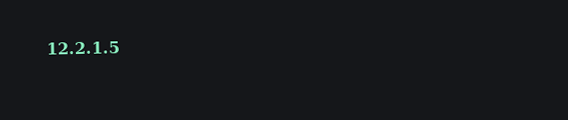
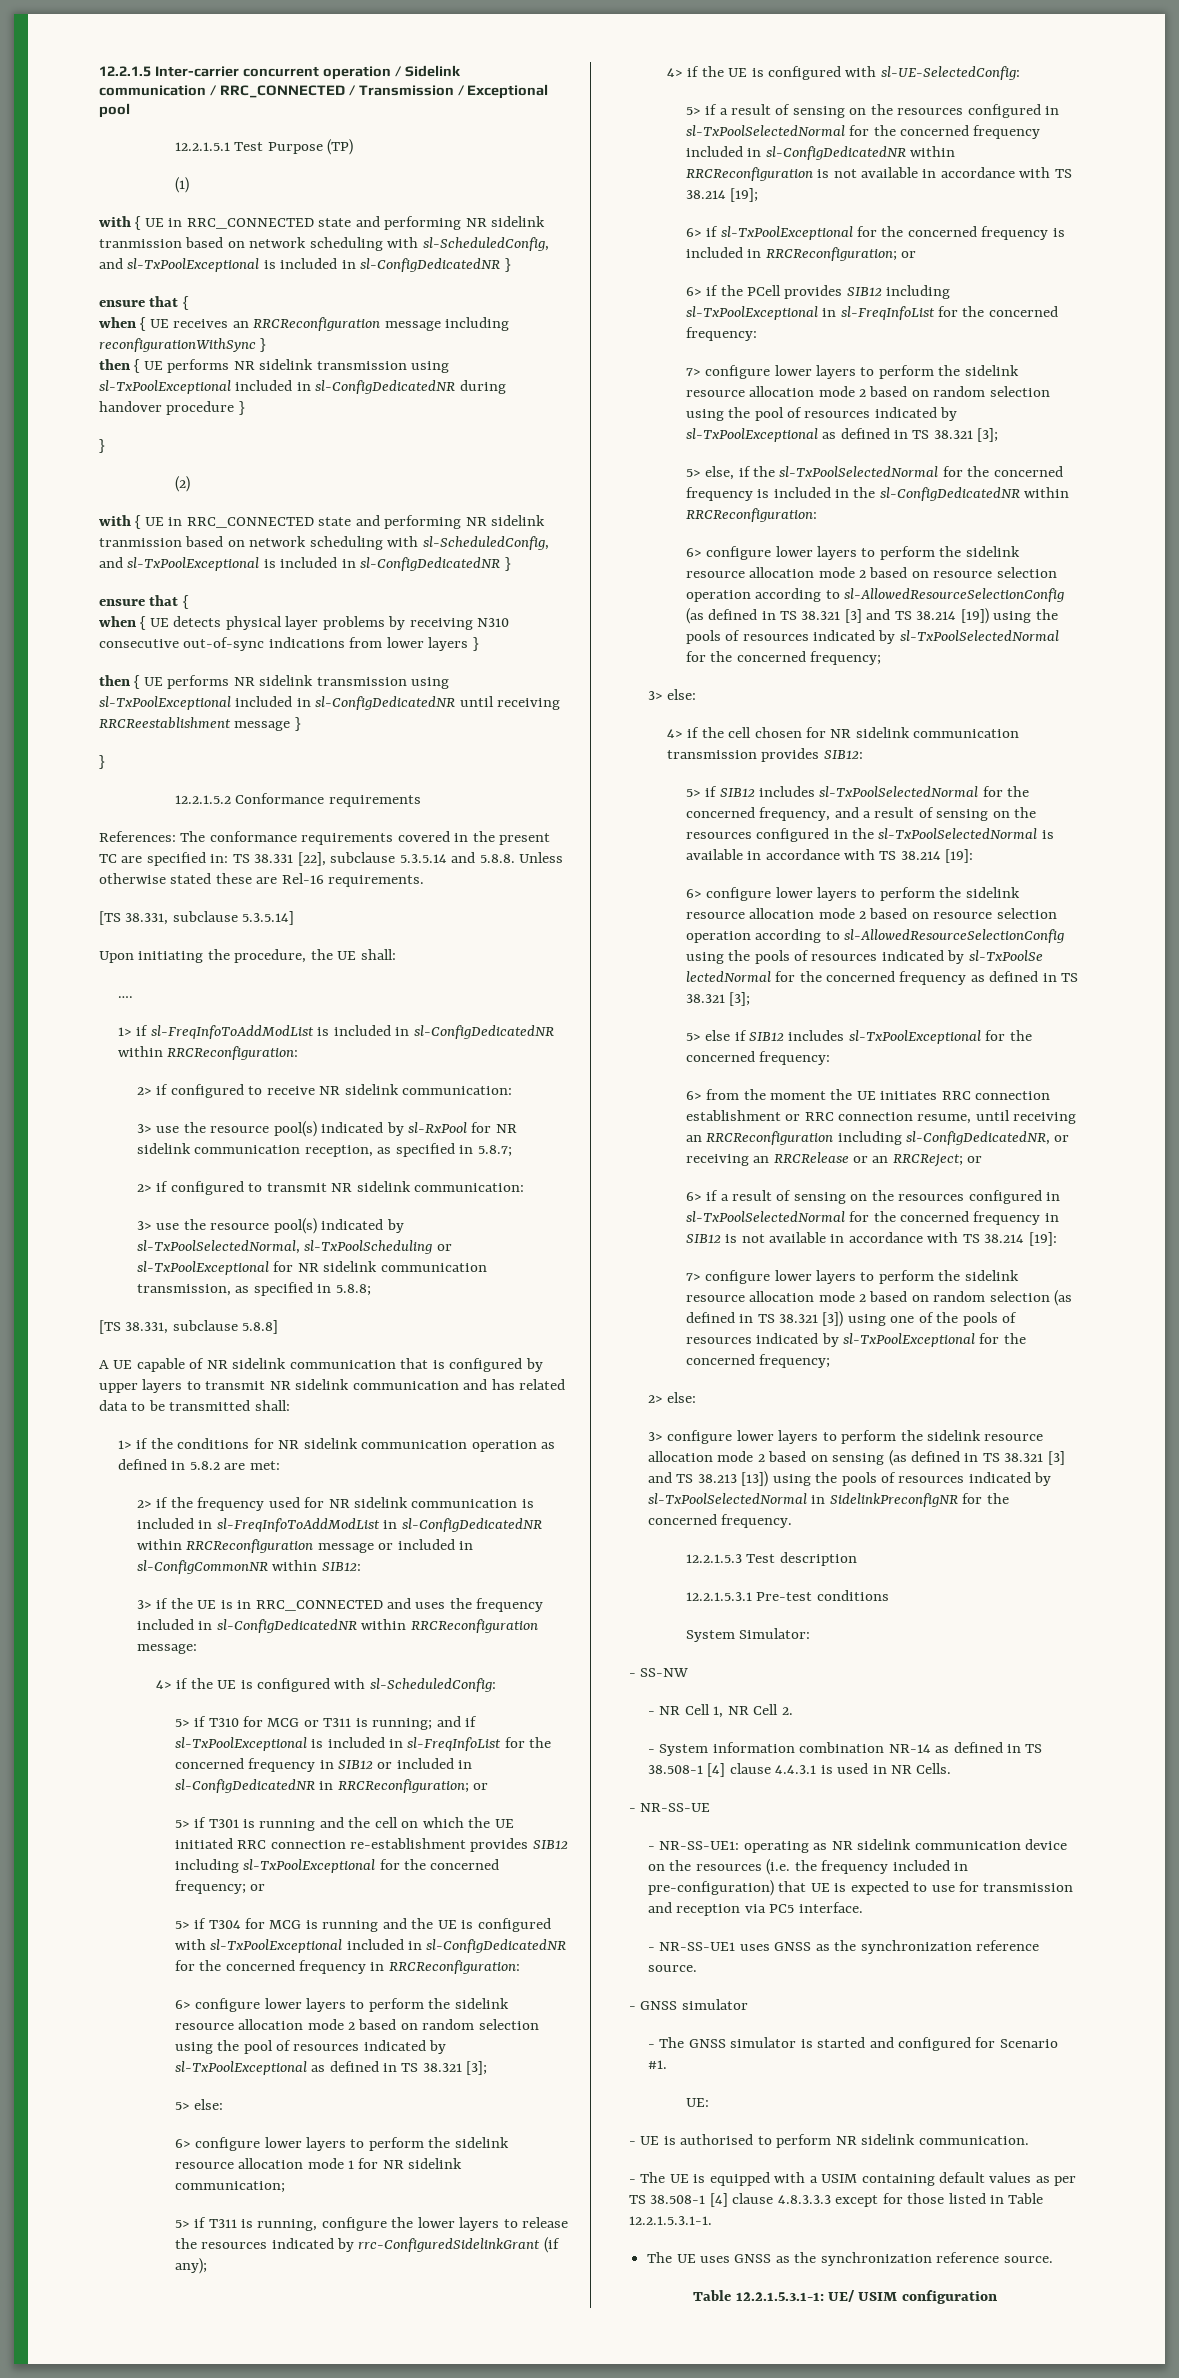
(120, 48) none -> [154,65,461,80] [99,84,549,99] [99,103,130,118] [174,139,353,155] [174,177,189,193] [99,216,546,230] [99,237,549,251] [99,258,511,272] [99,296,189,310] [99,317,510,331] [99,338,267,352] [99,359,450,373] [99,380,506,394] [99,401,245,415] [99,439,105,453] [174,476,190,492] [99,515,546,529] [99,536,549,550] [99,557,511,571] [99,595,189,609] [99,616,510,630] [99,637,479,651] [99,675,450,689] [99,696,561,710] [99,717,301,731] [99,755,105,769] [174,793,421,807] [99,831,551,845] [99,852,564,866] [99,873,425,887] [99,911,295,925] [99,949,396,963] [117,996,133,998] [117,1025,554,1039] [117,1046,299,1060] [136,1084,512,1098] [136,1121,517,1137] [136,1143,512,1157] [136,1181,524,1195] [136,1218,404,1234] [136,1240,452,1254] [136,1261,487,1275] [136,1282,371,1296] [99,1320,279,1334] [99,1358,543,1372] [99,1379,566,1393] [99,1400,290,1411] [117,1438,555,1452] [117,1459,280,1470] [136,1497,534,1511] [136,1518,542,1532] [136,1539,474,1553] [136,1560,361,1574] [136,1598,544,1612] [136,1619,538,1633] [136,1644,197,1654] [155,1678,496,1692] [174,1716,478,1730] [174,1737,552,1751] [174,1758,473,1772] [174,1779,488,1793] [174,1817,514,1831] [174,1838,568,1852] [174,1859,500,1873] [174,1880,266,1894] [174,1918,551,1932] [174,1939,567,1953] [174,1960,520,1974] [174,1998,509,2012] [174,2019,539,2030] [174,2040,447,2054] [174,2061,488,2075] [174,2099,224,2110] [174,2137,509,2151] [174,2158,463,2169] [174,2181,285,2193] [174,2217,569,2231] [174,2237,560,2253] [174,2258,207,2274] [666,66,1020,80] [685,104,1060,118] [685,125,1041,139] [685,146,955,160] [685,167,1072,181] [685,188,759,202] [685,226,1065,240] [685,247,916,261] [685,285,951,299] [685,306,1058,320] [685,327,757,341] [685,365,1019,379] [685,386,1050,397] [685,407,958,421] [685,428,999,442] [685,466,1063,480] [685,487,1070,501] [685,508,817,522] [685,546,1020,560] [685,567,1057,578] [685,588,1064,602] [685,608,1058,624] [685,630,1059,644] [685,651,881,665] [647,689,697,700] [666,727,1020,738] [666,748,863,762] [685,786,1030,798] [685,807,1037,821] [685,828,1054,842] [685,849,974,863] [685,887,1020,901] [685,908,1057,919] [685,929,1064,943] [685,950,1043,964] [685,971,1079,985] [685,992,751,1006] [685,1030,1032,1044] [685,1051,831,1065] [685,1089,1051,1100] [685,1110,1077,1124] [685,1131,1070,1145] [685,1152,983,1167] [685,1190,1061,1204] [685,1211,1059,1225] [685,1232,1057,1246] [685,1270,1019,1284] [685,1290,1073,1306] [685,1311,1018,1327] [685,1333,1026,1347] [685,1354,831,1368] [647,1392,697,1403] [647,1430,1044,1444] [647,1450,1065,1466] [647,1471,1052,1487] [647,1493,1009,1507] [647,1514,793,1528] [685,1552,857,1566] [685,1590,889,1601] [685,1628,811,1642] [628,1668,689,1677] [647,1704,793,1718] [647,1742,1043,1756] [647,1763,952,1777] [628,1803,711,1812] [647,1839,1067,1853] [647,1859,968,1875] [647,1880,1074,1896] [647,1902,863,1916] [647,1940,1039,1954] [647,1965,697,1972] [628,1999,748,2010] [647,2037,1058,2051] [647,2060,667,2069] [685,2098,709,2107] [628,2134,1029,2148] [628,2172,1077,2186] [628,2193,1044,2207] [628,2216,712,2225] [647,2252,1053,2266] [693,2290,997,2304] Inter-carrier concurrent operation / Sidelink communication / RRC_CONNECTED / Transmission / Exceptional pool // 12.2.1.5.1 Test Purpose (TP) // (1) // with { UE in RRC_CONNECTED state and performing NR sidelink tranmission based on network scheduling with sl-ScheduledConfig, and sl-TxPoolExceptional is included in sl-ConfigDedicatedNR } // ensure that { // when { UE receives an RRCReconfiguration message including reconfigurationWithSync } // then { UE performs NR sidelink transmission using sl-TxPoolExceptional included in sl-ConfigDedicatedNR during handover procedure } // } // (2) // with { UE in RRC_CONNECTED state and performing NR sidelink tranmission based on network scheduling with sl-ScheduledConfig, and sl-TxPoolExceptional is included in sl-ConfigDedicatedNR } // ensure that { // when { UE detects physical layer problems by receiving N310 consecutive out-of-sync indications from lower layers } // then { UE performs NR sidelink transmission using sl-TxPoolExceptional included in sl-ConfigDedicatedNR until receiving RRCReestablishment message } // } // 12.2.1.5.2 Conformance requirements // References: The conformance requirements covered in the present TC are specified in: TS 38.331 [22], subclause 5.3.5.14 and 5.8.8. Unless otherwise stated these are Rel-16 requirements. // [TS 38.331, subclause 5.3.5.14] // Upon initiating the procedure, the UE shall: // …. // 1> if sl-FreqInfoToAddModList is included in sl-ConfigDedicatedNR within RRCReconfiguration: // 2> if configured to receive NR sidelink communication: // 3> use the resource pool(s) indicated by sl-RxPool for NR sidelink communication reception, as specified in 5.8.7; // 2> if configured to transmit NR sidelink communication: // 3> use the resource pool(s) indicated by sl-TxPoolSelectedNormal, sl-TxPoolScheduling or sl-TxPoolExceptional for NR sidelink communication transmission, as specified in 5.8.8; // [TS 38.331, subclause 5.8.8] // A UE capable of NR sidelink communication that is configured by upper layers to transmit NR sidelink communication and has related data to be transmitted shall: // 1> if the conditions for NR sidelink communication operation as defined in 5.8.2 are met: // 2> if the frequency used for NR sidelink communication is included in sl-FreqInfoToAddModList in sl-ConfigDedicatedNR within RRCReconfiguration message or included in sl-ConfigCommonNR within SIB12: // 3> if the UE is in RRC_CONNECTED and uses the frequency included in sl-ConfigDedicatedNR within RRCReconfiguration message: // 4> if the UE is configured with sl-ScheduledConfig: // 5> if T310 for MCG or T311 is running; and if sl-TxPoolExceptional is included in sl-FreqInfoList for the concerned frequency in SIB12 or included in sl-ConfigDedicatedNR in RRCReconfiguration; or // 5> if T301 is running and the cell on which the UE initiated RRC connection re-establishment provides SIB12 including sl-TxPoolExceptional for the concerned frequency; or // 5> if T304 for MCG is running and the UE is configured with sl-TxPoolExceptional included in sl-ConfigDedicatedNR for the concerned frequency in RRCReconfiguration: // 6> configure lower layers to perform the sidelink resource allocation mode 2 based on random selection using the pool of resources indicated by sl-TxPoolExceptional as defined in TS 38.321 [3]; // 5> else: // 6> configure lower layers to perform the sidelink resource allocation mode 1 for NR sidelink communication; // 5> if T311 is running, configure the lower layers to release the resources indicated by rrc-ConfiguredSidelinkGrant (if any); // 4> if the UE is configured with sl-UE-SelectedConfig: // 5> if a result of sensing on the resources configured in sl-TxPoolSelectedNormal for the concerned frequency included in sl-ConfigDedicatedNR within RRCReconfiguration is not available in accordance with TS 38.214 [19]; // 6> if sl-TxPoolExceptional for the concerned frequency is included in RRCReconfiguration; or // 6> if the PCell provides SIB12 including sl-TxPoolExceptional in sl-FreqInfoList for the concerned frequency: // 7> configure lower layers to perform the sidelink resource allocation mode 2 based on random selection using the pool of resources indicated by sl-TxPoolExceptional as defined in TS 38.321 [3]; // 5> else, if the sl-TxPoolSelectedNormal for the concerned frequency is included in the sl-ConfigDedicatedNR within RRCReconfiguration: // 6> configure lower layers to perform the sidelink resource allocation mode 2 based on resource selection operation according to sl-AllowedResourceSelectionConfig (as defined in TS 38.321 [3] and TS 38.214 [19]) using the pools of resources indicated by sl-TxPoolSelectedNormal for the concerned frequency; // 3> else: // 4> if the cell chosen for NR sidelink communication transmission provides SIB12: // 5> if SIB12 includes sl-TxPoolSelectedNormal for the concerned frequency, and a result of sensing on the resources configured in the sl-TxPoolSelectedNormal is available in accordance with TS 38.214 [19]: // 6> configure lower layers to perform the sidelink resource allocation mode 2 based on resource selection operation according to sl-AllowedResourceSelectionConfig using the pools of resources indicated by sl-TxPoolSe lectedNormal for the concerned frequency as defined in TS 38.321 [3]; // 5> else if SIB12 includes sl-TxPoolExceptional for the concerned frequency: // 6> from the moment the UE initiates RRC connection establishment or RRC connection resume, until receiving an RRCReconfiguration including sl-ConfigDedicatedNR, or receiving an RRCRelease or an RRCReject; or // 6> if a result of sensing on the resources configured in sl-TxPoolSelectedNormal for the concerned frequency in SIB12 is not available in accordance with TS 38.214 [19]: // 7> configure lower layers to perform the sidelink resource allocation mode 2 based on random selection (as defined in TS 38.321 [3]) using one of the pools of resources indicated by sl-TxPoolExceptional for the concerned frequency; // 2> else: // 3> configure lower layers to perform the sidelink resource allocation mode 2 based on sensing (as defined in TS 38.321 [3] and TS 38.213 [13]) using the pools of resources indicated by sl-TxPoolSelectedNormal in SidelinkPreconfigNR for the concerned frequency. // 12.2.1.5.3 Test description // 12.2.1.5.3.1 Pre-test conditions // System Simulator: // - SS-NW // - NR Cell 1, NR Cell 2. // - System information combination NR-14 as defined in TS 38.508-1 [4] clause 4.4.3.1 is used in NR Cells. // - NR-SS-UE // - NR-SS-UE1: operating as NR sidelink communication device on the resources (i.e. the frequency included in pre-configuration) that UE is expected to use for transmission and reception via PC5 interface. // - NR-SS-UE1 uses GNSS as the synchronization reference source. // - GNSS simulator // - The GNSS simulator is started and configured for Scenario #1. // UE: // - UE is authorised to perform NR sidelink communication. // - The UE is equipped with a USIM containing default values as per TS 38.508-1 [4] clause 4.8.3.3.3 except for those listed in Table 12.2.1.5.3.1-1. // The UE uses GNSS as the synchronization reference source. // Table 12.2.1.5.3.1-1: UE/ USIM configuration

